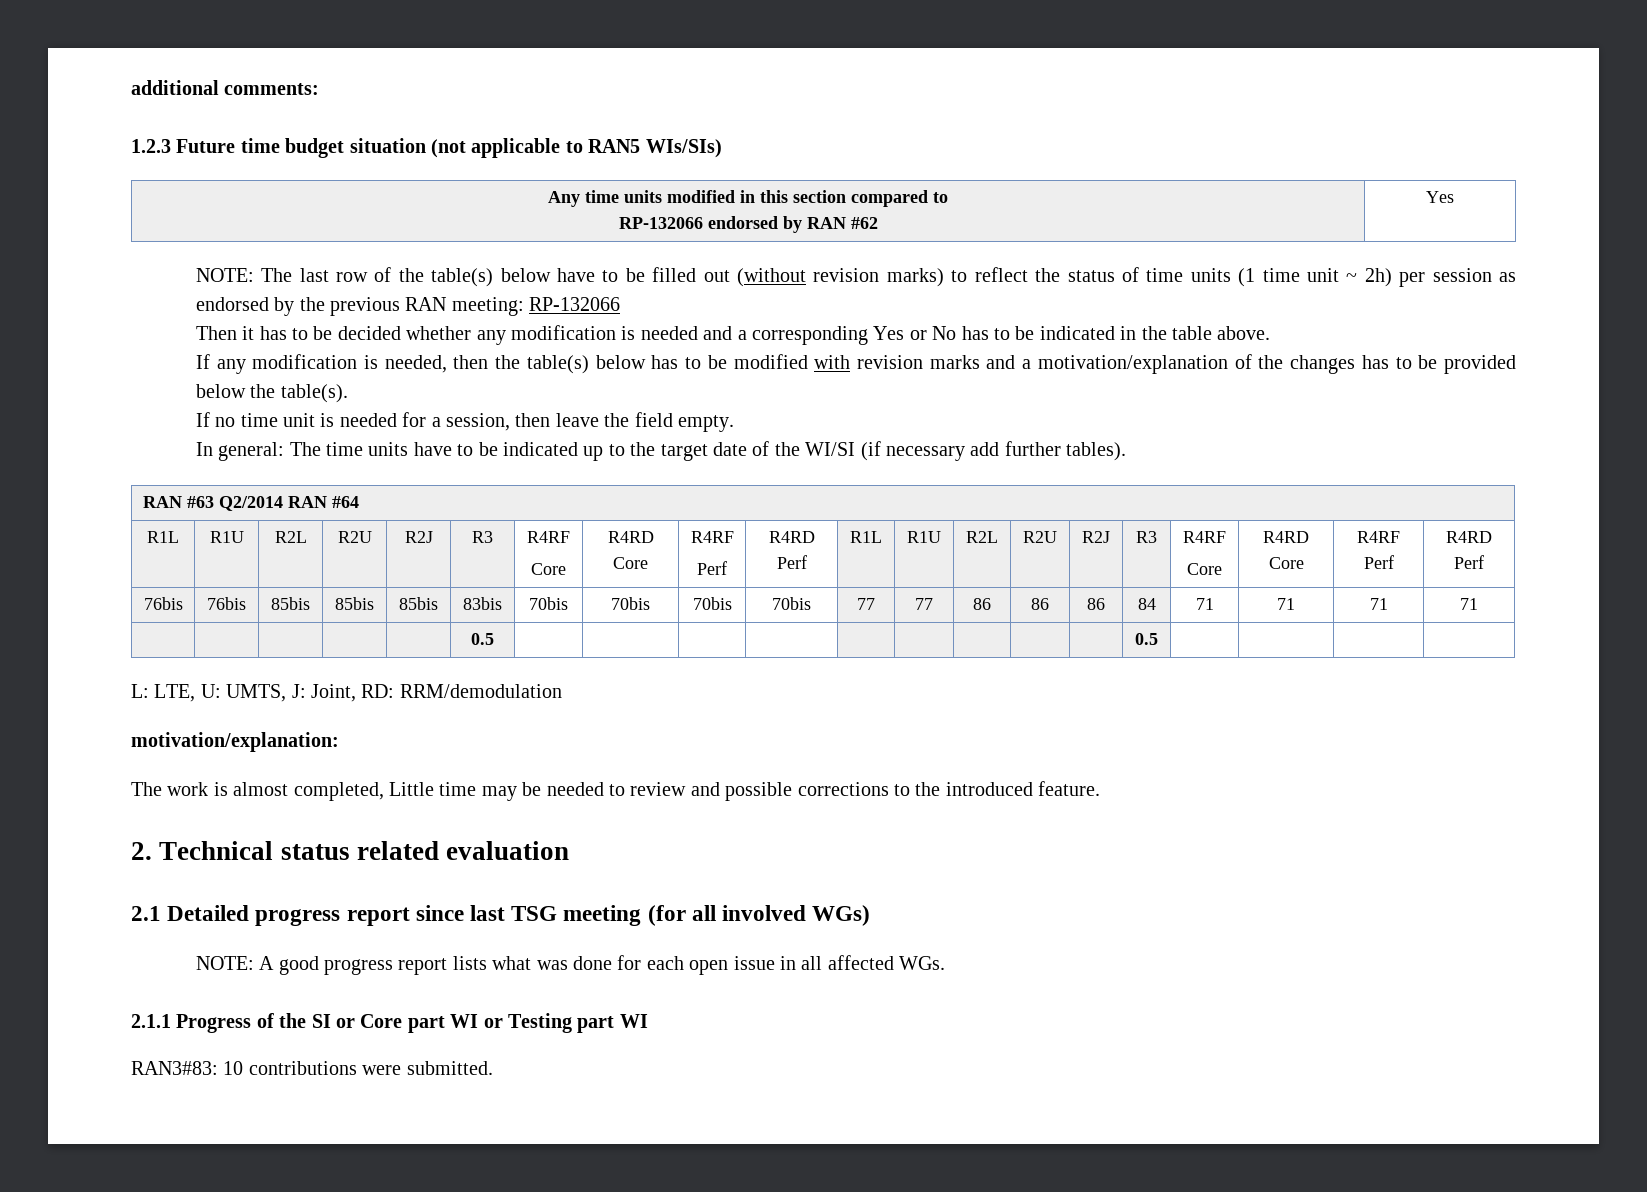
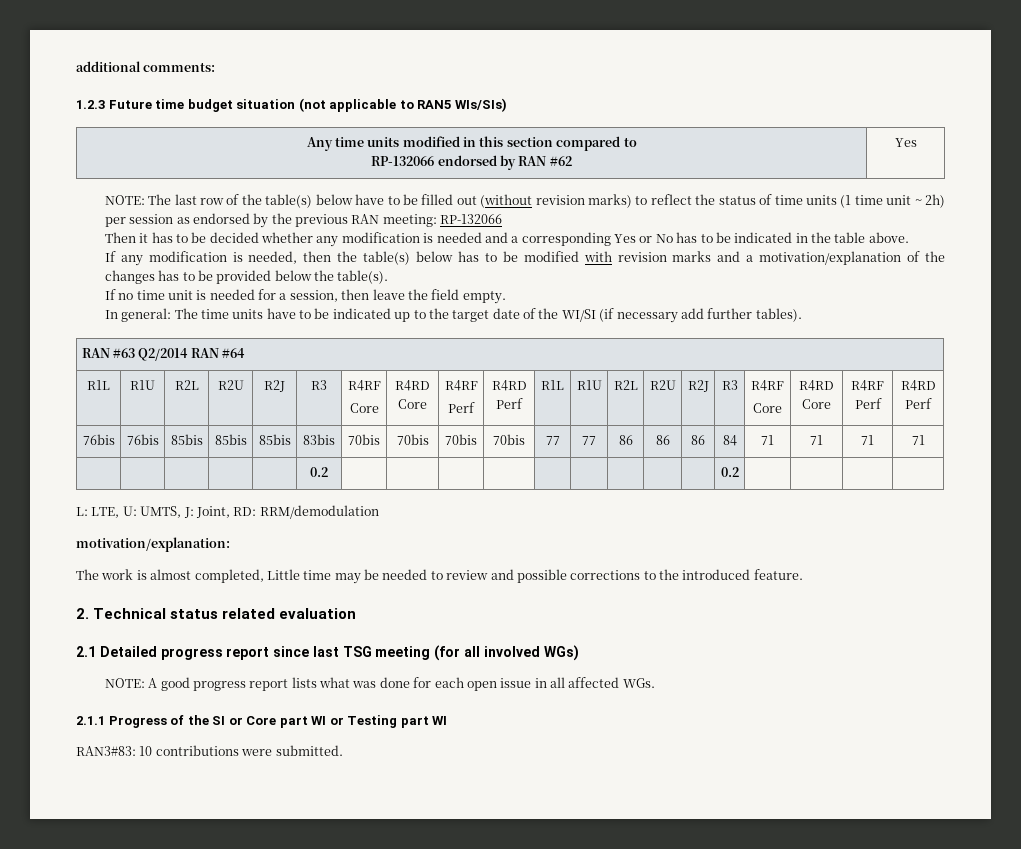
[471,633,494,645] [1135,633,1158,645] 0.5 | | | | | | | | | | 0.5 -> [310,467,328,477] [720,467,739,477] 0.2 | | | | | | | | | | 0.2

